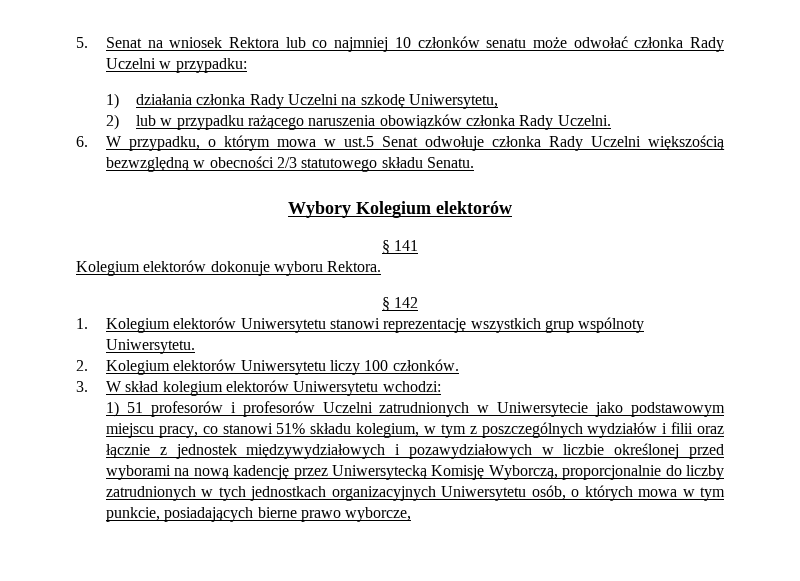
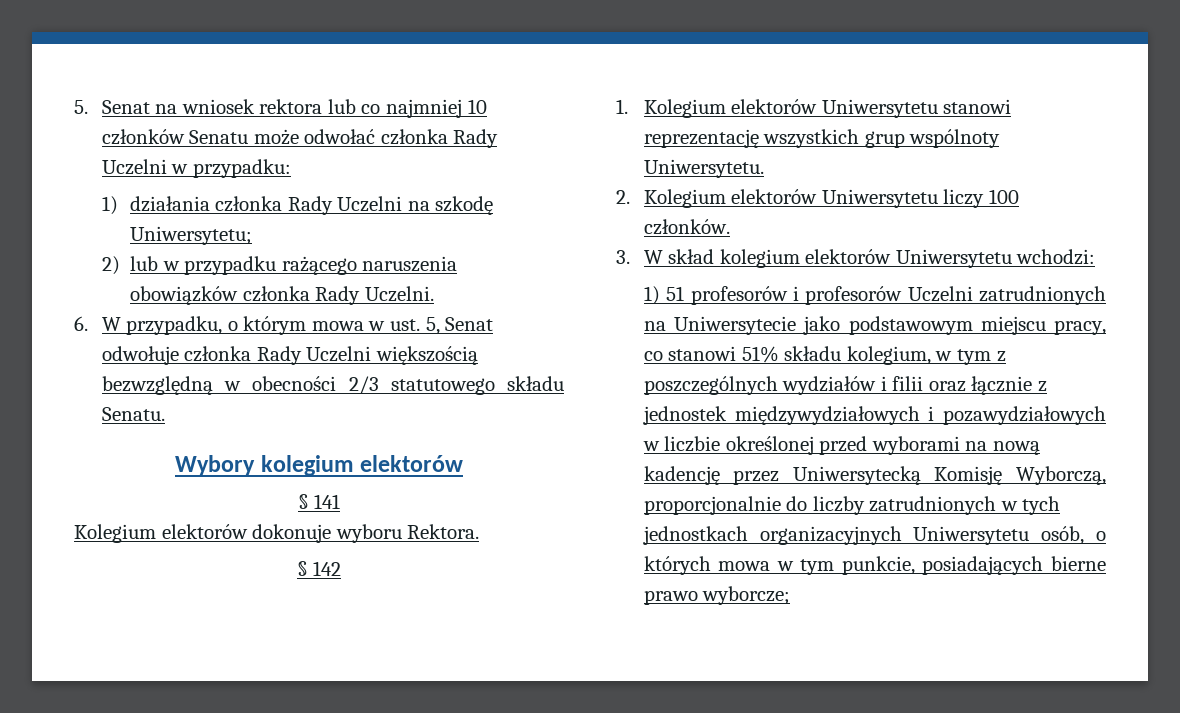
[229,37,280,48] Rektora -> [259,99,323,114] rektora
[486,38,527,48] senatu -> [189,130,249,144] Senatu
[408,94,498,109] Uniwersytetu, -> [129,226,252,245] Uniwersytetu;
[344,136,375,147] ust.5 -> [390,317,440,335] ust. 5,
[356,201,431,218] Kolegium -> [260,455,354,476] kolegium
[477,405,490,413] w -> [643,321,666,331] na
[345,507,412,522] wyborcze, -> [702,586,791,605] wyborcze;

